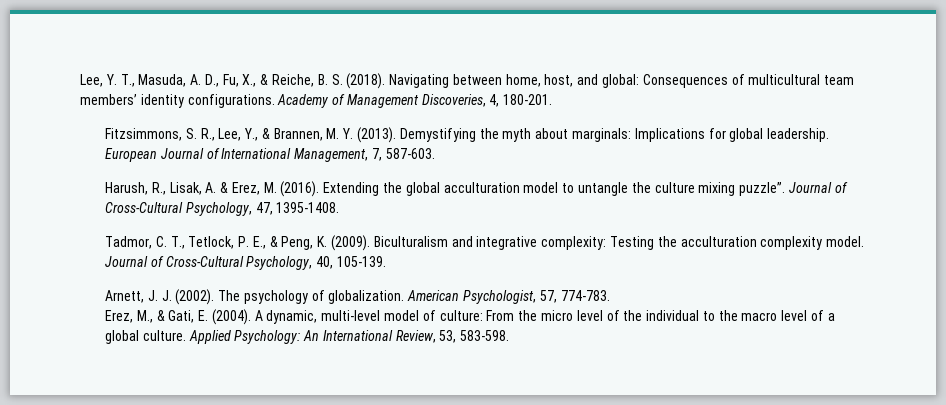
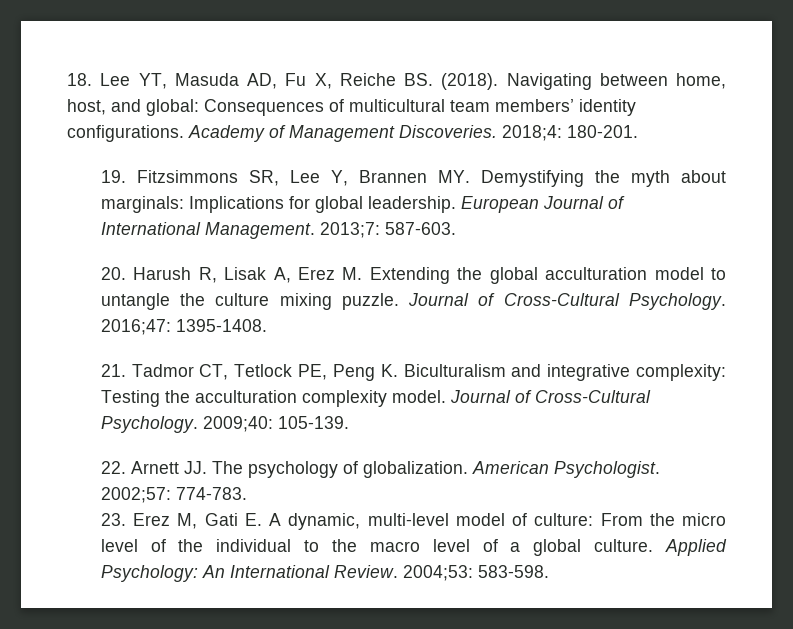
[80,74,343,87] Lee, Y. T., Masuda, A. D., Fu, X., & Reiche, B. S. -> [67,73,433,89] 18. Lee YT, Masuda AD, Fu X, Reiche BS.
[421,94,500,107] Discoveries, 4, -> [399,125,562,141] Discoveries. 2018;4:
[105,127,397,143] Fitzsimmons, S. R., Lee, Y., & Brannen, M. Y. (2013). -> [100,170,470,186] 19. Fitzsimmons SR, Lee Y, Brannen MY.
[294,148,382,162] Management, 7, -> [204,222,380,239] Management. 2013;7:
[105,181,320,197] Harush, R., Lisak, A. & Erez, M. (2016). -> [100,267,363,283] 20. Harush R, Lisak A, Erez M.
[739,182,848,196] [105,202,273,216] puzzle”. Journal of Cross-Cultural Psychology, 47, -> [341,293,726,310] [100,319,171,335] puzzle. Journal of Cross-Cultural Psychology. 2016;47:
[105,235,371,251] Tadmor, C. T., Tetlock, P. E., & Peng, K. (2009). -> [100,364,398,381] 21. Tadmor CT, Tetlock PE, Peng K.
[246,256,334,270] Psychology, 40, -> [100,416,273,433] Psychology. 2009;40:
[105,289,215,305] Arnett, J. J. (2002). -> [100,461,207,474] 22. Arnett JJ.
[463,290,557,304] Psychologist, 57, -> [553,461,660,478] [100,487,171,503] Psychologist. 2002;57:
[105,309,251,325] Erez, M., & Gati, E. (2004). -> [100,513,262,529] 23. Erez M, Gati E.
[395,330,457,343] Review, 53, -> [333,565,473,581] Review. 2004;53:

